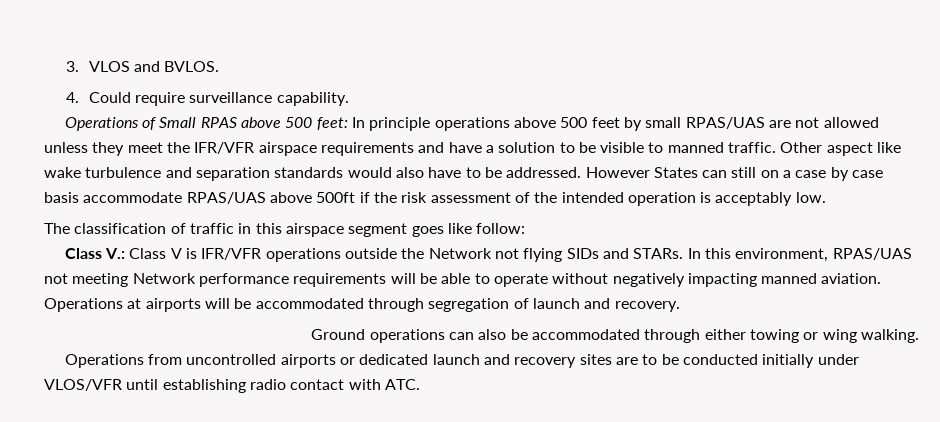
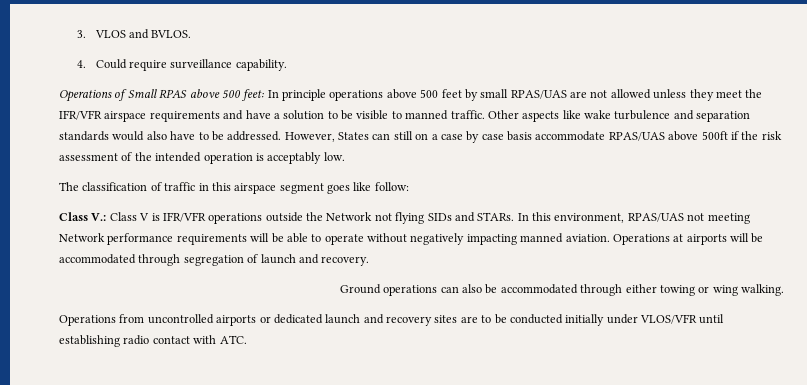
[826,142,873,156] aspect -> [522,111,560,122] aspects
[585,167,650,178] However -> [284,132,335,142] However,

